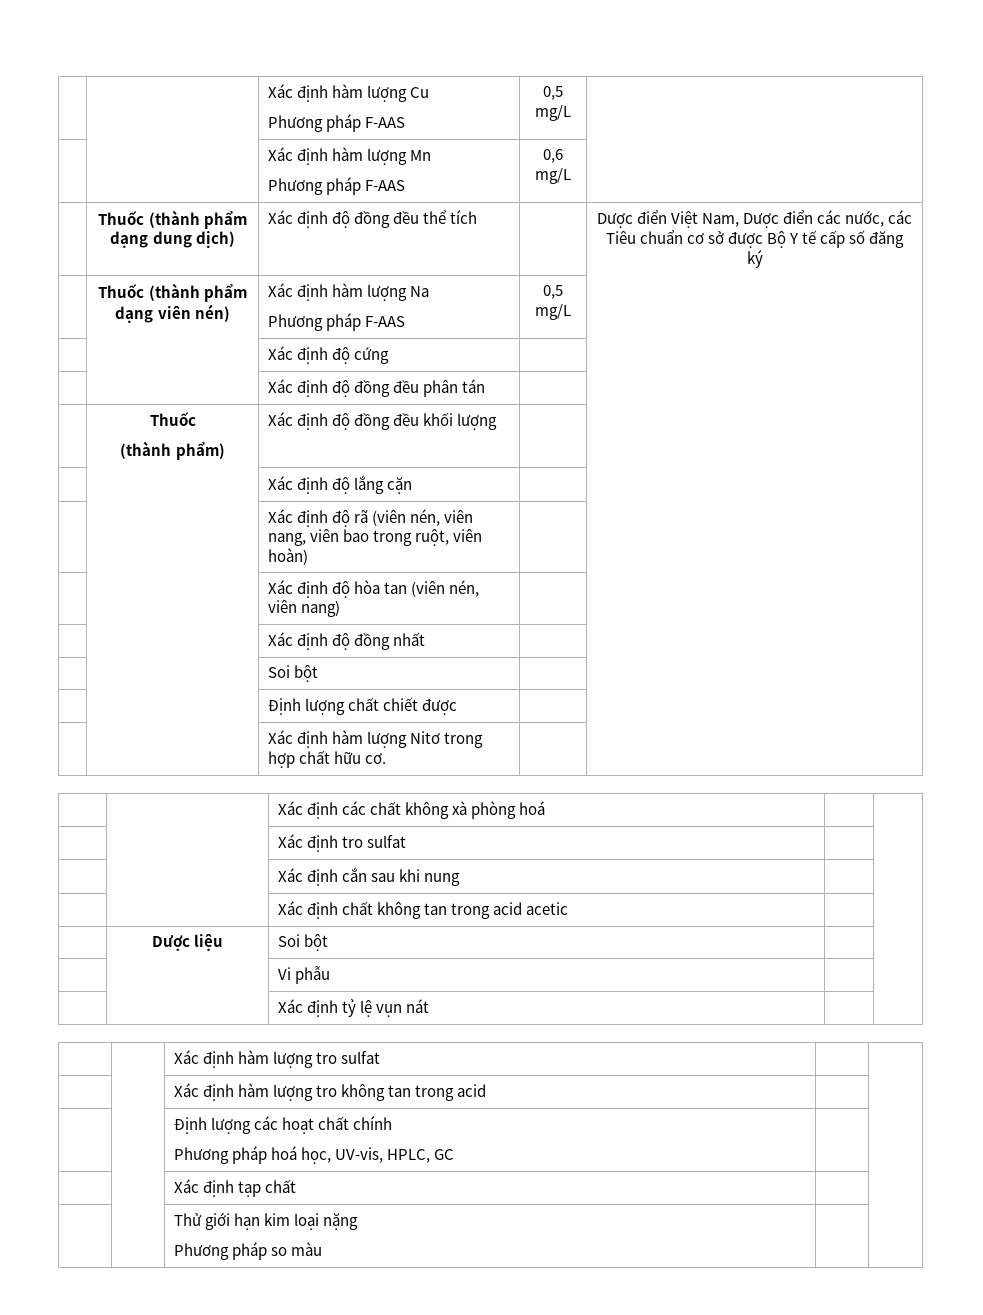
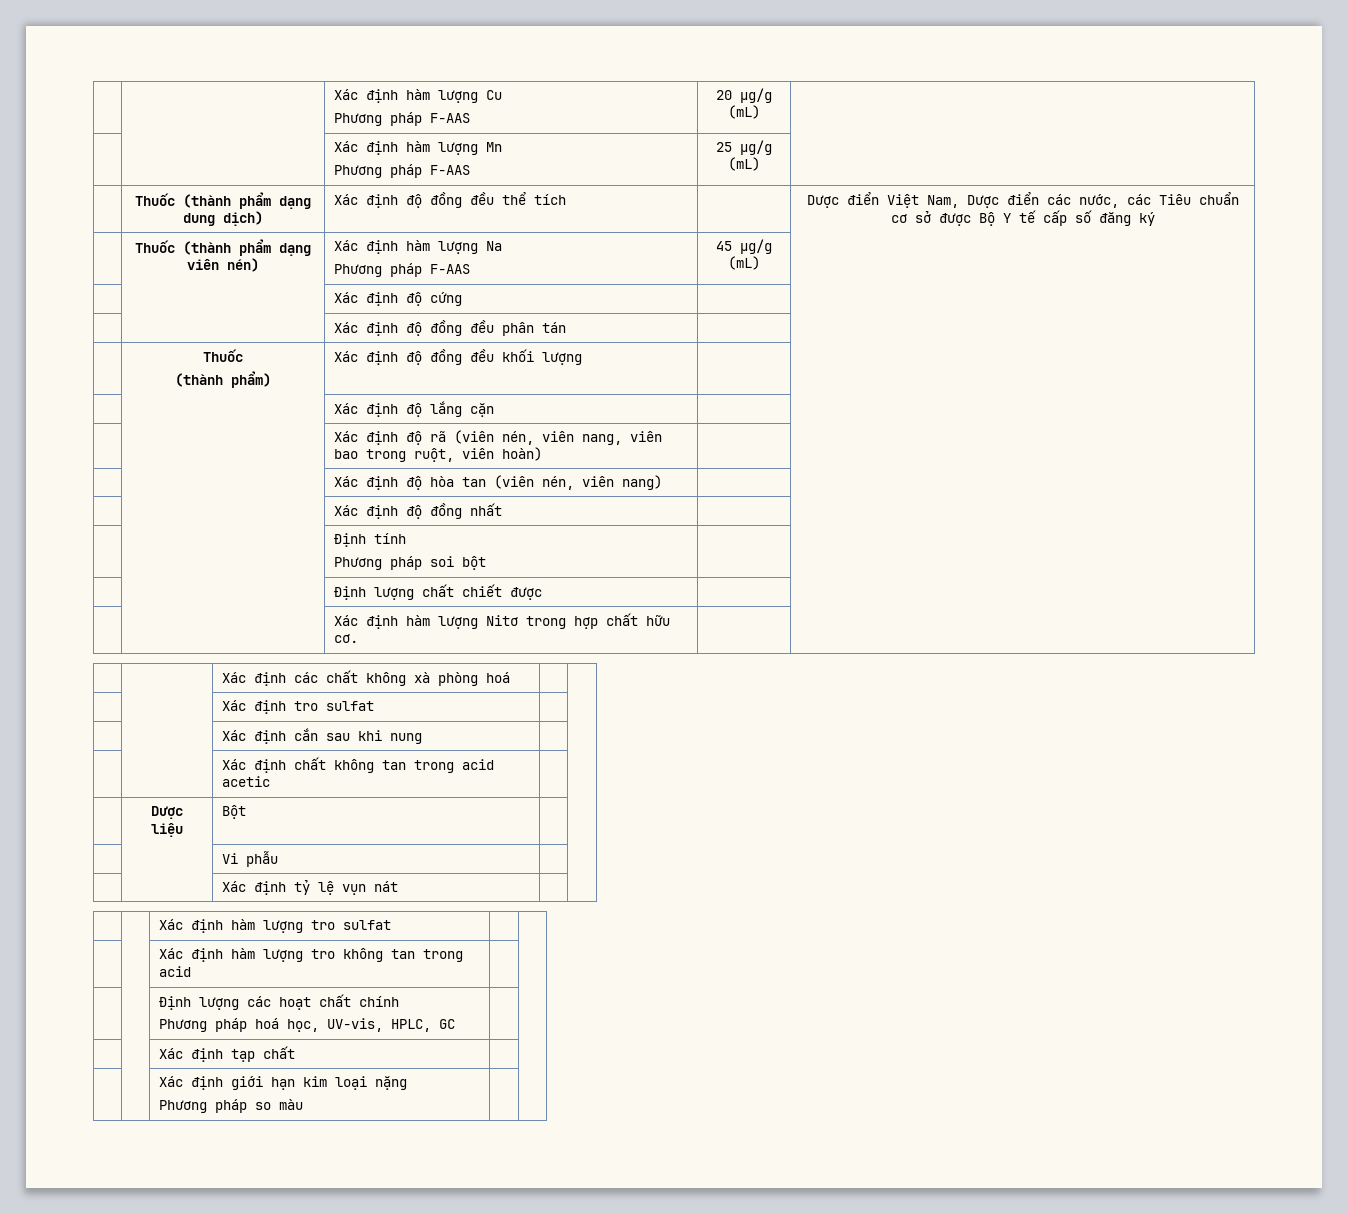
[543,86,563,100] [535,105,571,121] 0,5 mg/L -> [716,88,772,103] [728,105,760,119] 20 µg/g (mL)
[543,149,563,163] [535,168,571,184] 0,6 mg/L -> [716,140,772,155] [728,157,760,171] 25 µg/g (mL)
[543,285,563,299] [535,304,571,320] 0,5 mg/L -> [716,239,772,254] [728,256,760,270] 45 µg/g (mL)
[267,665,290,678] Soi -> [334,533,407,547] [334,556,455,570] Định tính // Phương pháp soi
[277,934,328,951] Soi bột -> [222,805,247,819] Bột
[173,1213,202,1226] Thử -> [159,1076,224,1090] Xác định

